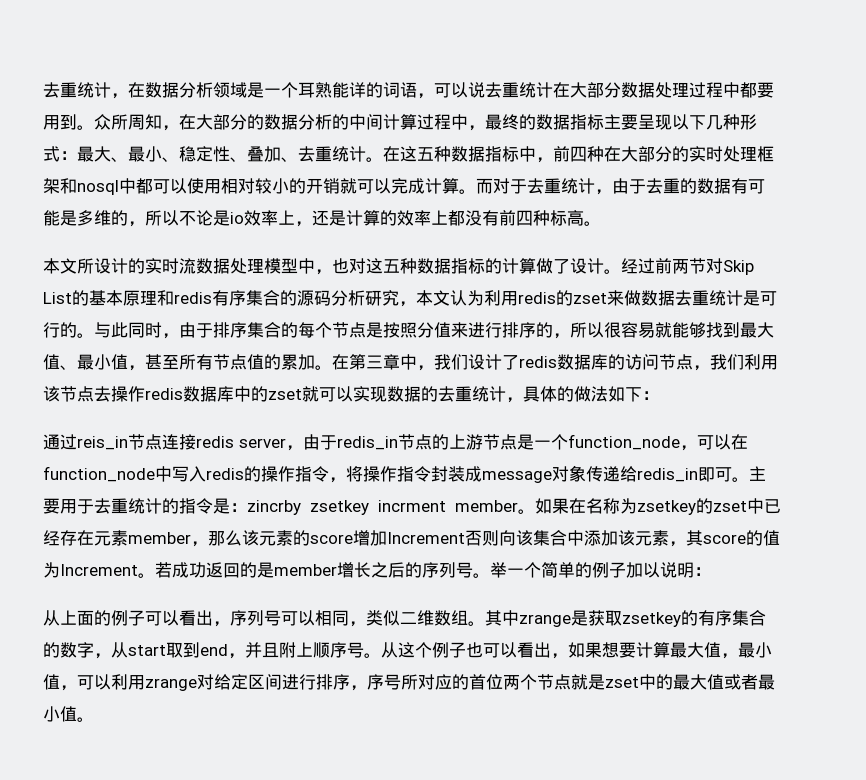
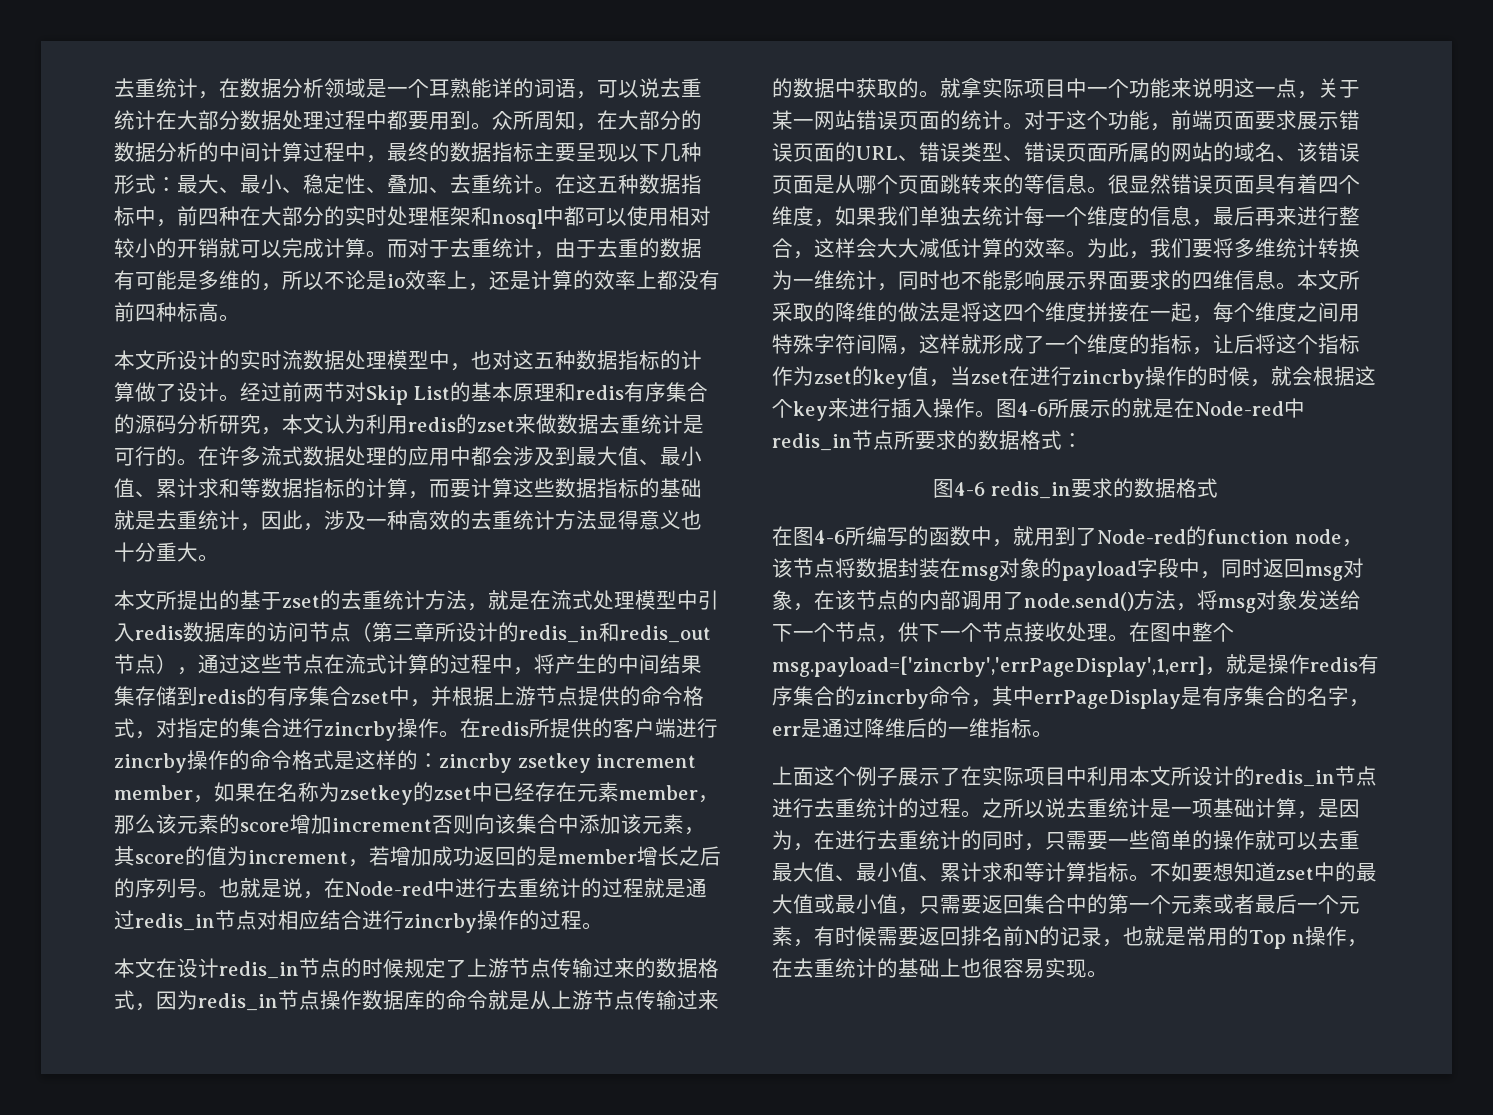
[94,322,774,339] [43,354,519,371] 与此同时，由于排序集合的每个节点是按照分值来进行排序的，所以很容易就能够找到最大值、最小值，甚至所有节点值的累加。在第三章中，我们设计了 -> [198,446,702,466] [114,478,702,499] [114,510,702,531] [114,542,219,562] [114,590,719,611] [114,623,135,642] 在许多流式数据处理的应用中都会涉及到最大值、最小值、累计求和等数据指标的计算，而要计算这些数据指标的基础就是去重统计，因此，涉及一种高效的去重统计方法显得意义也十分重大。 // 本文所提出的基于zset的去重统计方法，就是在流式处理模型中引入
[693,354,778,371] [43,386,659,403] [43,434,748,451] [43,465,766,483] [43,498,535,515] ，我们利用该节点去操作redis数据库中的zset就可以实现数据的去重统计，具体的做法如下： // 通过reis_in节点连接redis server，由于redis_in节点的上游节点是一个function_node，可以在function_node中写入redis的操作指令，将操作指令封装成message对象传递给redis_in即可。主要用于去重统计的指令是：zincrby zsetkey incrment member。 -> [351,622,711,643] [114,654,702,675] [114,686,704,707] [114,718,718,741] [114,750,697,773] [114,785,214,803] （第三章所设计的redis_in和redis_out节点），通过这些节点在流式计算的过程中，将产生的中间结果集存储到redis的有序集合zset中，并根据上游节点提供的命令格式，对指定的集合进行zincrby操作。在redis所提供的客户端进行zincrby操作的命令格式是这样的：zincrby zsetkey increment member，
[387,532,465,544] Increment -> [332,818,432,832] increment
[60,562,172,578] Increment。若 -> [248,846,432,867] increment，若增加
[490,562,711,578] [43,610,766,627] [43,642,772,659] [43,674,775,691] [43,706,77,722] 举一个简单的例子加以说明： // 从上面的例子可以看出，序列号可以相同，类似二维数组。其中zrange是获取zsetkey的有序集合的数字，从start取到end，并且附上顺序号。从这个例子也可以看出，如果想要计算最大值，最小值，可以利用zrange对给定区间进行排序，序号所对应的首位两个节点就是zset中的最大值或者最小值 -> [219,878,707,899] [114,910,603,933] [114,958,719,979] [114,990,719,1011] [772,78,1360,99] [772,110,1360,131] [772,142,1360,163] [772,174,1360,194] [772,206,1360,227] [772,238,1360,259] [772,270,1360,291] [772,302,1360,323] [772,334,1360,355] [772,366,1376,389] [772,398,1305,421] [772,430,1083,451] [933,478,1218,499] [772,526,1363,547] [772,558,1364,581] [772,590,1361,613] [772,622,1234,643] [772,654,1379,677] [772,686,1370,709] [772,718,1053,738] [772,766,1377,787] [772,798,1360,819] [772,830,1360,851] [772,862,1377,882] [772,894,1360,915] [772,926,1368,949] [772,958,1087,979] 也就是说，在Node-red中进行去重统计的过程就是通过redis_in节点对相应结合进行zincrby操作的过程。 // 本文在设计redis_in节点的时候规定了上游节点传输过来的数据格式，因为redis_in节点操作数据库的命令就是从上游节点传输过来的数据中获取的。就拿实际项目中一个功能来说明这一点，关于某一网站错误页面的统计。对于这个功能，前端页面要求展示错误页面的URL、错误类型、错误页面所属的网站的域名、该错误页面是从哪个页面跳转来的等信息。很显然错误页面具有着四个维度，如果我们单独去统计每一个维度的信息，最后再来进行整合，这样会大大减低计算的效率。为此，我们要将多维统计转换为一维统计，同时也不能影响展示界面要求的四维信息。本文所采取的降维的做法是将这四个维度拼接在一起，每个维度之间用特殊字符间隔，这样就形成了一个维度的指标，让后将这个指标作为zset的key值，当zset在进行zincrby操作的时候，就会根据这个key来进行插入操作。图4-6所展示的就是在Node-red中redis_in节点所要求的数据格式： // 图4-6 redis_in要求的数据格式 // 在图4-6所编写的函数中，就用到了Node-red的function node，该节点将数据封装在msg对象的payload字段中，同时返回msg对象，在该节点的内部调用了node.send()方法，将msg对象发送给下一个节点，供下一个节点接收处理。在图中整个msg.payload=['zincrby','errPageDisplay',1,err]，就是操作redis有序集合的zincrby命令，其中errPageDisplay是有序集合的名字，err是通过降维后的一维指标。 // 上面这个例子展示了在实际项目中利用本文所设计的redis_in节点进行去重统计的过程。之所以说去重统计是一项基础计算，是因为，在进行去重统计的同时，只需要一些简单的操作就可以去重最大值、最小值、累计求和等计算指标。不如要想知道zset中的最大值或最小值，只需要返回集合中的第一个元素或者最后一个元素，有时候需要返回排名前N的记录，也就是常用的Top n操作，在去重统计的基础上也很容易实现

